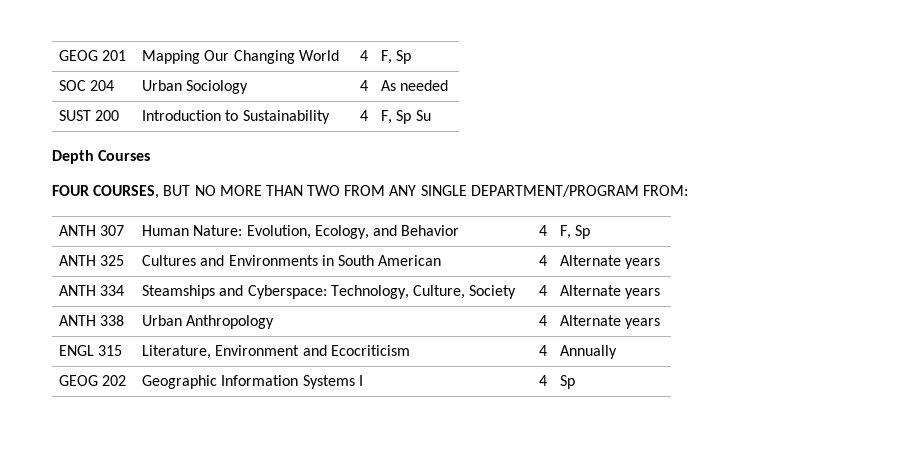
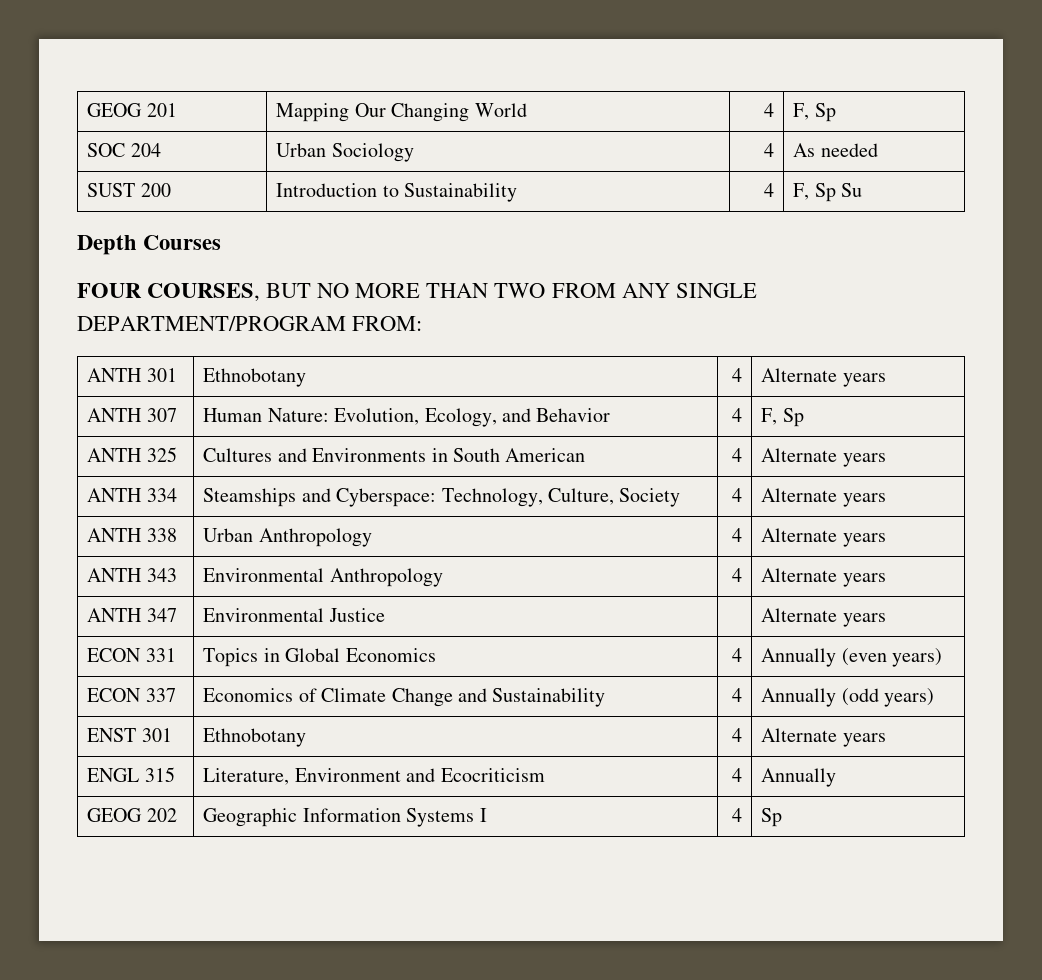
(689, 190) none -> [87,368,177,382] [203,368,307,387] [731,368,742,382] [761,368,886,387] // ANTH 301 | Ethnobotany | 4 | Alternate years
(661, 323) none -> [87,568,177,582] [203,568,443,587] [731,568,742,582] [761,568,886,587] [87,608,177,622] [203,608,385,622] [761,608,886,627] [87,648,176,662] [203,648,436,667] [731,648,742,662] [761,648,943,667] [87,688,176,702] [203,688,606,707] [731,688,742,702] [761,688,935,707] [87,728,172,742] [203,728,307,747] [731,728,742,742] [761,728,886,747] // ANTH 343 | Environmental Anthropology | 4 | Alternate years // ANTH 347 | Environmental Justice | | Alternate years // ECON 331 | Topics in Global Economics | 4 | Annually (even years) // ECON 337 | Economics of Climate Change and Sustainability | 4 | Annually (odd years) // ENST 301 | Ethnobotany | 4 | Alternate years

